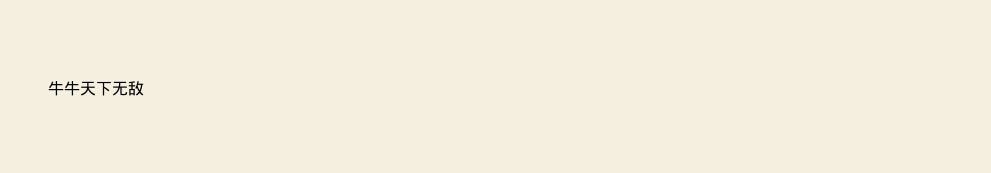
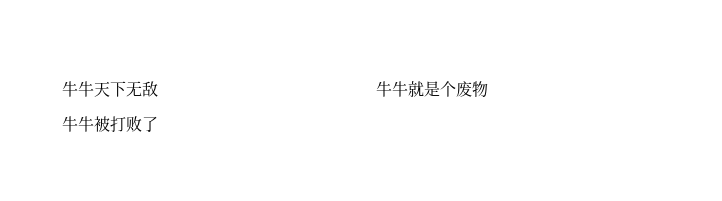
(144, 88) none -> [62,116,158,132] [376,81,488,98] // 牛牛被打败了 // 牛牛就是个废物

